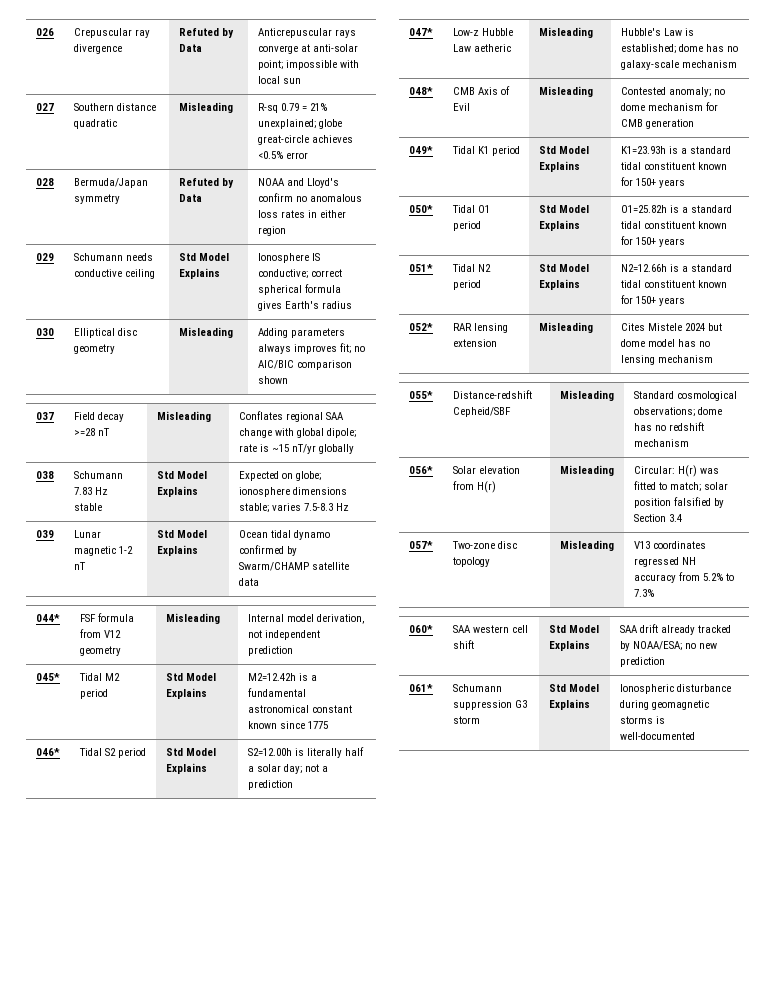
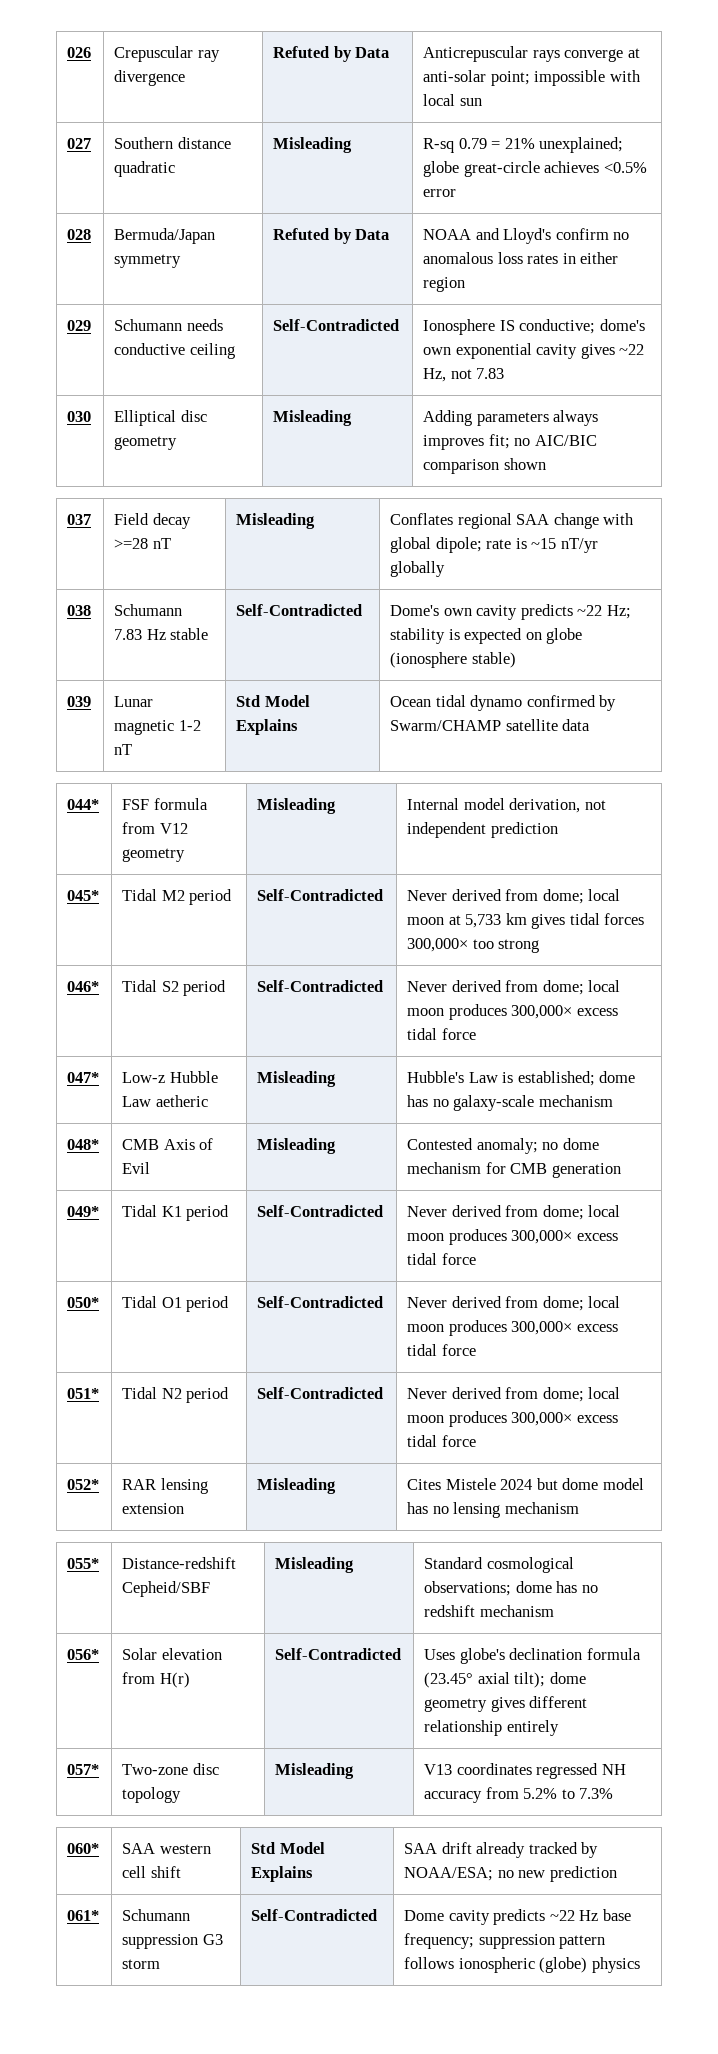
[178,253,229,261] [178,268,220,279] Std Model Explains -> [273,319,400,331] Self-Contradicted
[310,269,342,277] [257,284,341,295] [257,301,352,311] correct spherical formula gives Earth's radius -> [599,319,645,331] [423,343,645,359] [423,368,505,382] dome's own exponential cavity gives ~22 Hz, not 7.83
[156,471,207,479] [156,486,198,497] [238,471,321,481] [238,487,347,497] [238,503,349,513] Std Model Explains | Expected on globe; ionosphere dimensions stable; varies 7.5-8.3 Hz -> [236,604,363,616] [390,604,631,620] [390,628,583,644] [390,652,516,668] Self-Contradicted | Dome's own cavity predicts ~22 Hz; stability is expected on globe (ionosphere stable)
[165,673,216,681] [165,688,207,699] [247,673,317,681] [247,688,306,697] [247,705,352,713] [247,721,328,729] [35,748,60,756] [78,748,146,758] [165,748,216,756] [165,763,207,774] [247,747,364,758] [247,764,328,774] [247,780,293,790] Std Model Explains | M2=12.42h is a fundamental astronomical constant known since 1775 // 046* | Tidal S2 period | Std Model Explains | S2=12.00h is literally half a solar day; not a prediction -> [257,889,384,901] [407,889,621,904] [407,913,645,929] [407,938,540,953] [67,981,100,992] [122,980,227,996] [257,980,384,992] [407,980,621,995] [407,1004,618,1020] [407,1028,476,1040] Self-Contradicted | Never derived from dome; local moon at 5,733 km gives tidal forces 300,000× too strong // 046* | Tidal S2 period | Self-Contradicted | Never derived from dome; local moon produces 300,000× excess tidal force
[538,146,589,154] [538,161,580,172] [620,146,731,154] [620,162,727,170] [620,177,685,188] [408,205,433,213] [451,205,490,213] [452,221,481,231] [538,205,589,213] [538,220,580,231] [620,205,732,213] [620,221,727,229] [620,236,685,247] [408,264,433,272] [451,264,491,272] [452,280,481,290] [538,264,589,272] [538,279,580,290] [620,264,732,272] [620,280,727,288] [620,295,685,306] Std Model Explains | K1=23.93h is a standard tidal constituent known for 150+ years // 050* | Tidal O1 period | Std Model Explains | O1=25.82h is a standard tidal constituent known for 150+ years // 051* | Tidal N2 period | Std Model Explains | N2=12.66h is a standard tidal constituent known for 150+ years -> [257,1205,384,1217] [407,1205,621,1220] [407,1229,618,1245] [407,1253,476,1265] [67,1297,100,1308] [122,1296,230,1312] [257,1296,384,1308] [407,1296,621,1311] [407,1320,618,1336] [407,1344,476,1356] [67,1388,100,1399] [122,1387,230,1403] [257,1387,384,1399] [407,1387,621,1402] [407,1411,618,1427] [407,1435,476,1447] Self-Contradicted | Never derived from dome; local moon produces 300,000× excess tidal force // 050* | Tidal O1 period | Self-Contradicted | Never derived from dome; local moon produces 300,000× excess tidal force // 051* | Tidal N2 period | Self-Contradicted | Never derived from dome; local moon produces 300,000× excess tidal force
[559,465,614,476] [633,465,719,477] [633,481,728,492] [633,497,724,508] [633,514,682,522] Misleading | Circular: H(r) was fitted to match; solar position falsified by Section 3.4 -> [275,1648,402,1660] [424,1648,641,1664] [424,1672,586,1688] [424,1696,588,1712] [424,1720,559,1736] Self-Contradicted | Uses globe's declination formula (23.45° axial tilt); dome geometry gives different relationship entirely
[548,684,599,692] [548,699,590,710] [619,684,731,694] [619,700,709,710] [619,716,665,724] [619,732,695,740] Std Model Explains | Ionospheric disturbance during geomagnetic storms is well-documented -> [251,1909,378,1921] [404,1909,631,1925] [404,1933,606,1949] [404,1957,640,1973] Self-Contradicted | Dome cavity predicts ~22 Hz base frequency; suppression pattern follows ionospheric (globe) physics

